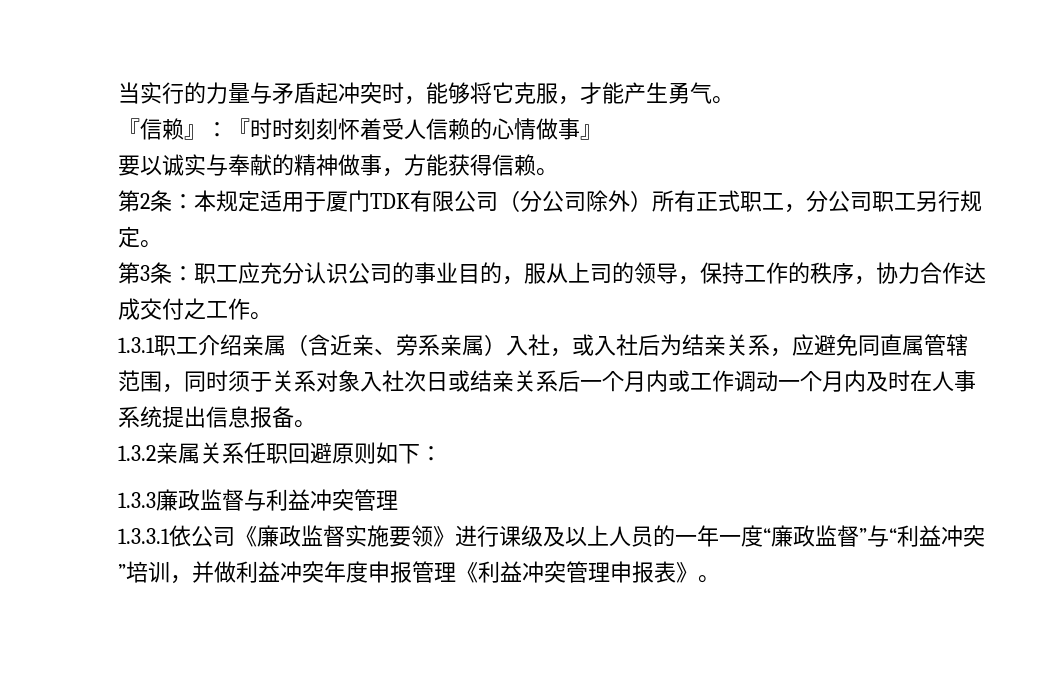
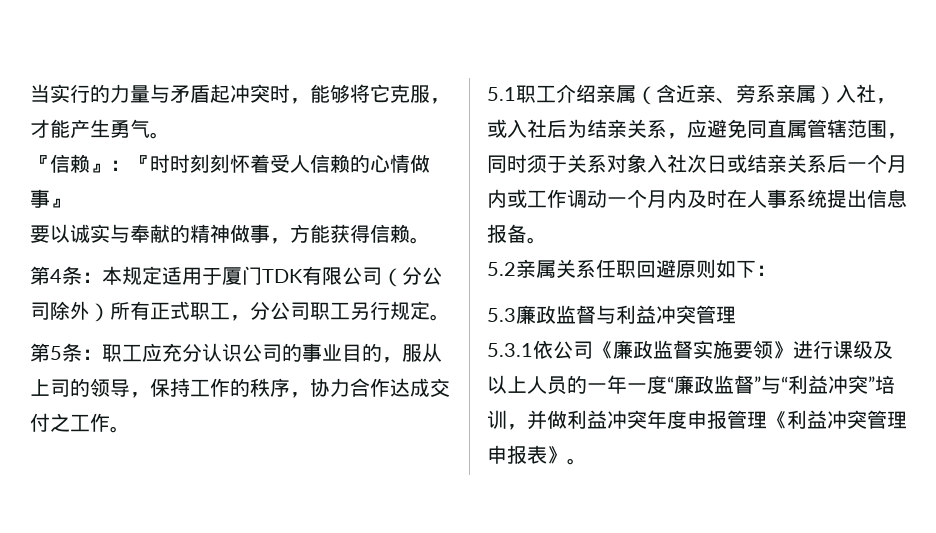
[140,193,150,209] 2 -> [50,269,62,283] 4
[140,265,150,281] 3 -> [50,346,62,360] 5
[118,337,155,353] 1.3.1 -> [487,87,516,101] 5.1
[118,445,156,461] 1.3.2 -> [487,262,516,276] 5.2
[118,492,156,508] 1.3.3 -> [487,308,516,322] 5.3
[118,528,170,544] 1.3.3.1 -> [487,343,533,357] 5.3.1

